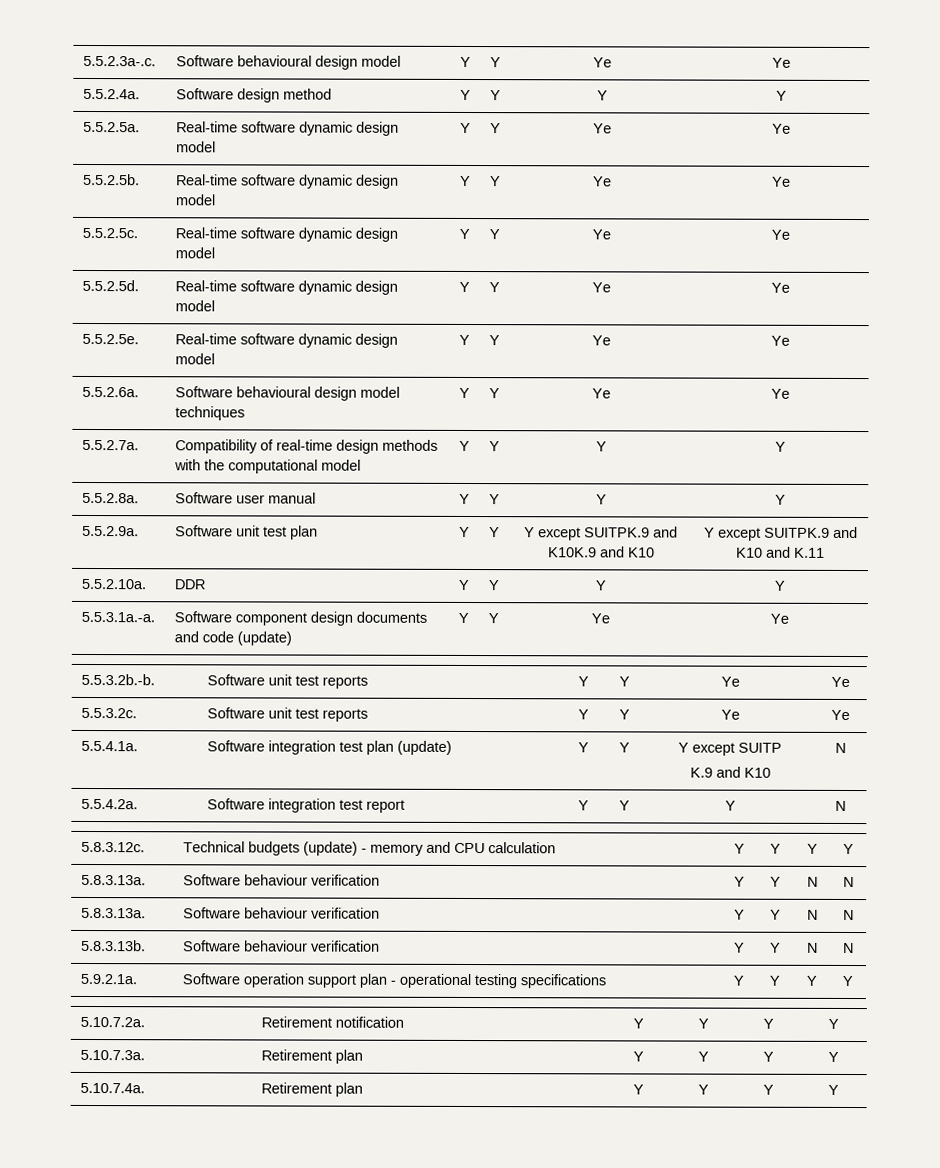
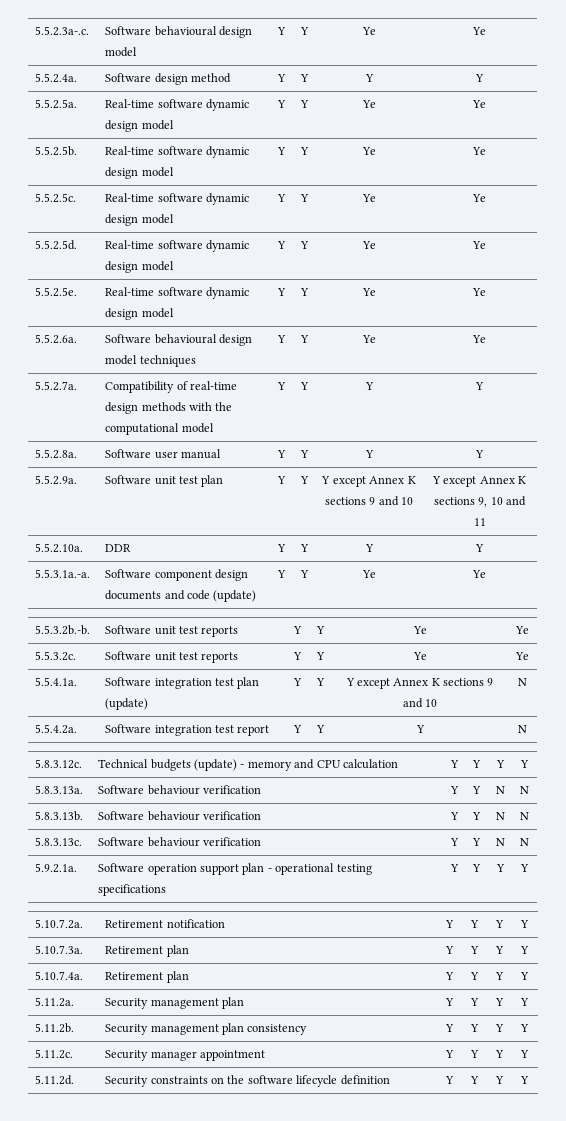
[584,526,678,538] [547,546,655,558] [703,526,858,541] [736,546,825,558] SUITPK.9 and K10K.9 and K10 | Y except SUITPK.9 and K10 and K.11 -> [369,476,416,484] [324,496,414,506] [431,476,527,487] [433,496,527,507] [473,518,486,526] Annex K sections 9 and 10 | Y except Annex K sections 9, 10 and 11
[738,742,782,753] [689,766,771,778] SUITP // K.9 and K10 -> [393,678,494,686] [402,698,438,708] Annex K sections 9 and 10
[80,907,146,919] [182,907,380,919] [733,909,745,920] [770,909,781,920] [806,909,818,920] [842,909,854,921] [80,939,146,952] 5.8.3.13a. | Software behaviour verification | Y | Y | N | N // 5.8.3.13b. -> [35,811,84,821] [98,811,262,821] [449,812,459,820] [472,812,481,820] [495,812,505,820] [520,812,529,820] [35,837,83,846] 5.8.3.13b. | Software behaviour verification | Y | Y | N | N // 5.8.3.13c.
(839, 1089) none -> [35,997,75,1007] [105,997,245,1009] [444,998,454,1006] [469,998,479,1006] [494,998,504,1006] [520,998,529,1006] [35,1023,75,1033] [105,1023,308,1035] [444,1024,454,1032] [469,1024,479,1032] [494,1024,504,1032] [520,1024,529,1032] [35,1049,74,1059] [105,1050,266,1061] [444,1050,454,1058] [469,1050,479,1058] [494,1050,504,1058] [520,1050,529,1058] [35,1075,75,1085] [105,1075,390,1087] [444,1076,454,1084] [469,1076,479,1084] [494,1076,504,1084] [520,1076,529,1084] // 5.11.2a. | Security management plan | Y | Y | Y | Y // 5.11.2b. | Security management plan consistency | Y | Y | Y | Y // 5.11.2c. | Security manager appointment | Y | Y | Y | Y // 5.11.2d. | Security constraints on the software lifecycle definition | Y | Y | Y | Y

